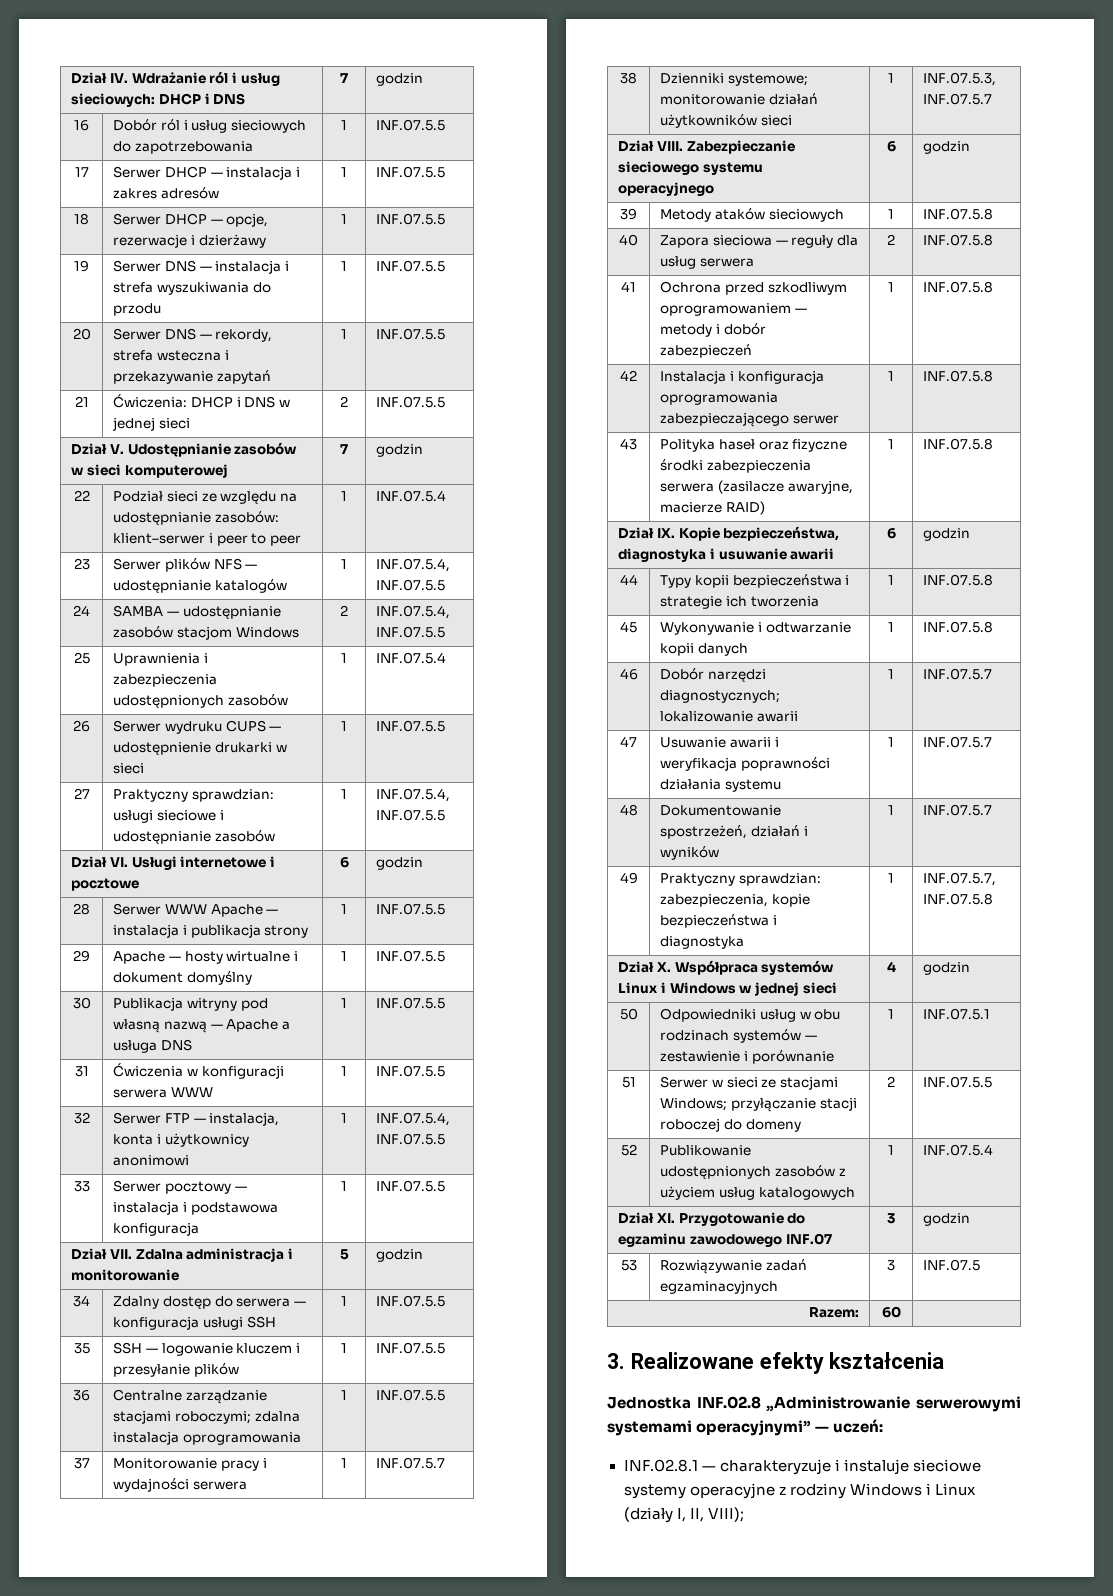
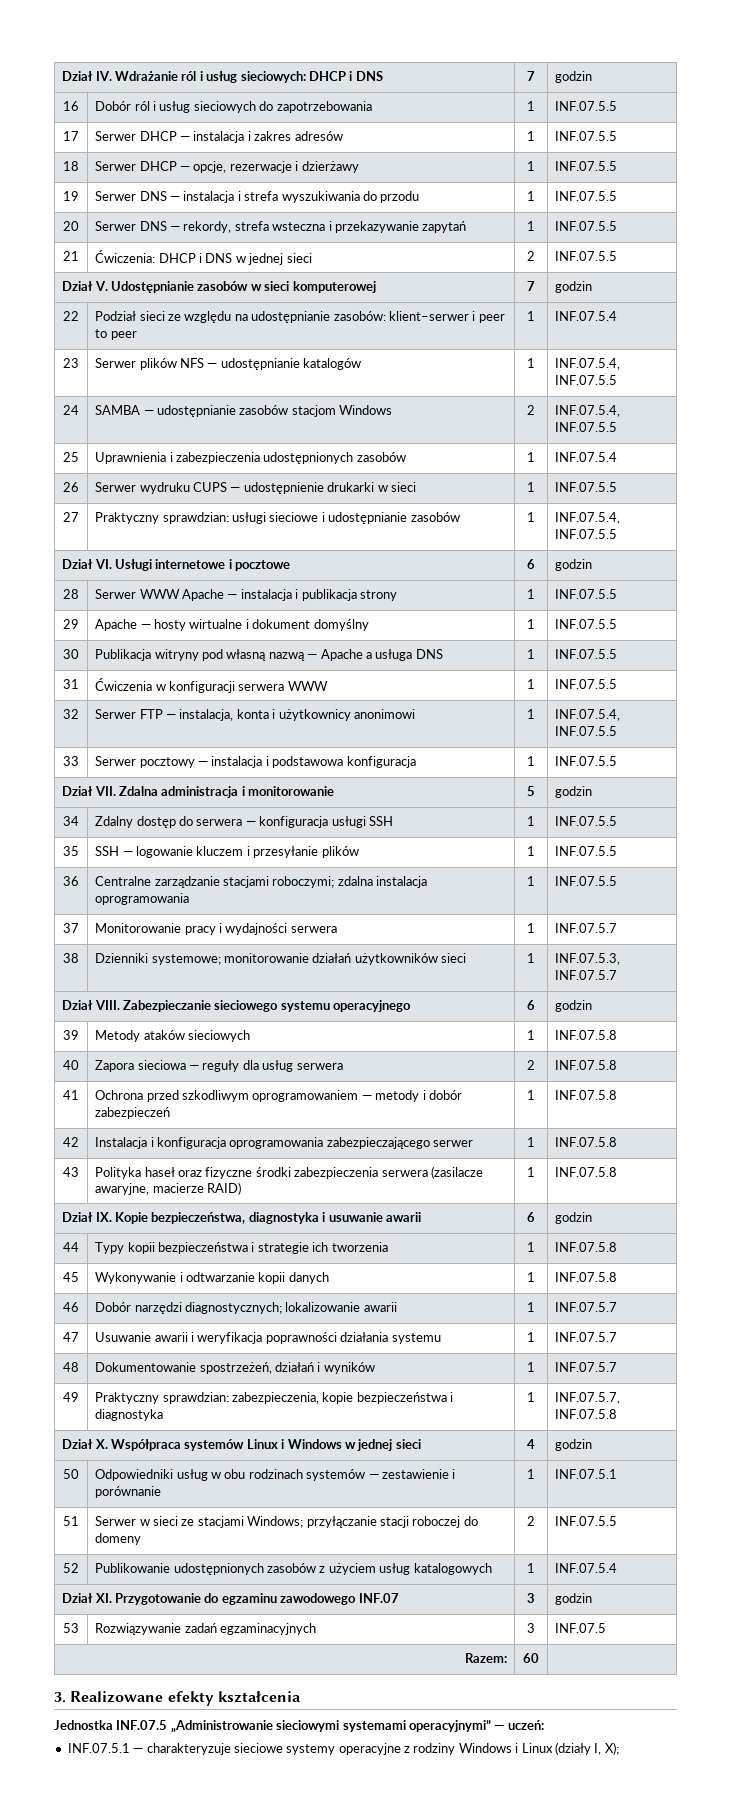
[696,1396,1021,1412] INF.02.8 „Administrowanie serwerowymi -> [116,1720,340,1733] INF.07.5 „Administrowanie sieciowymi
[623,1459,698,1472] INF.02.8.1 -> [67,1743,130,1753] INF.07.5.1
[834,1459,909,1475] i instaluje -> (231, 1749) none
[689,1507,744,1522] II, VIII); -> [604,1742,619,1755] X);

